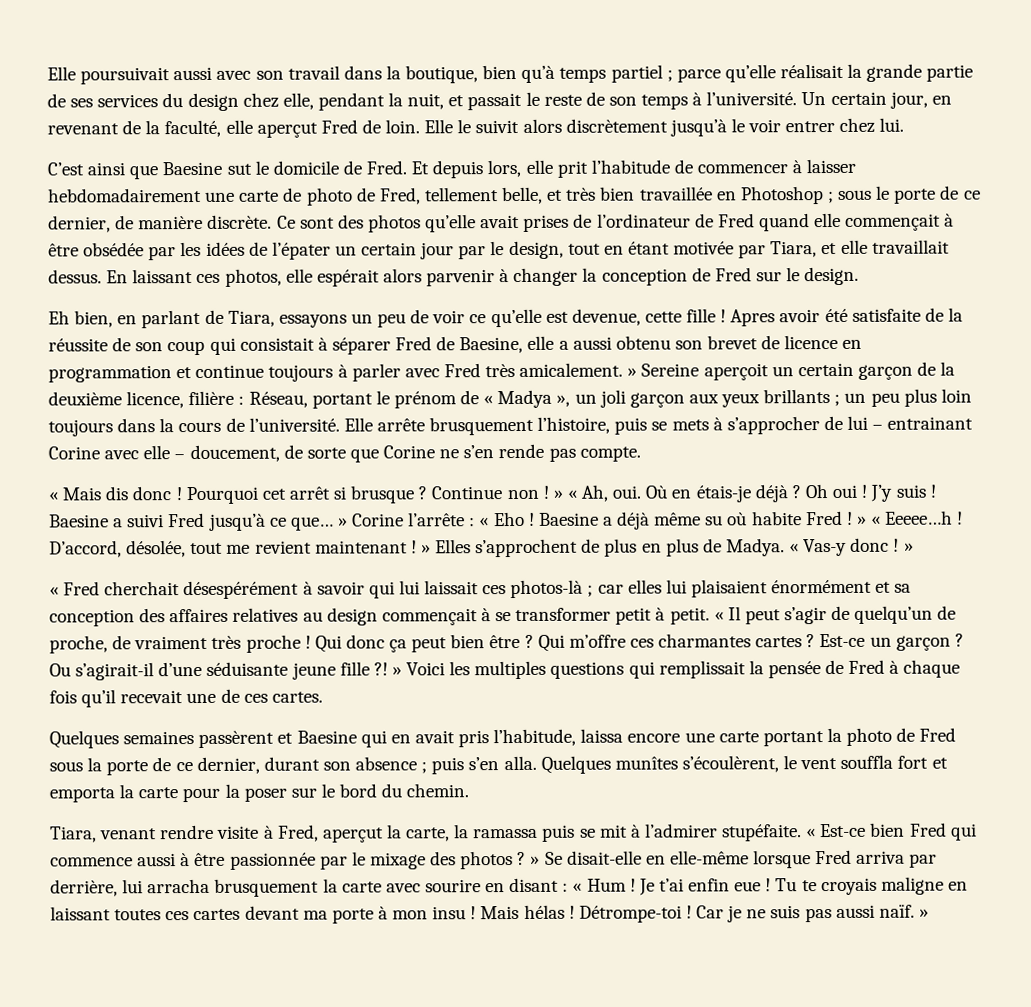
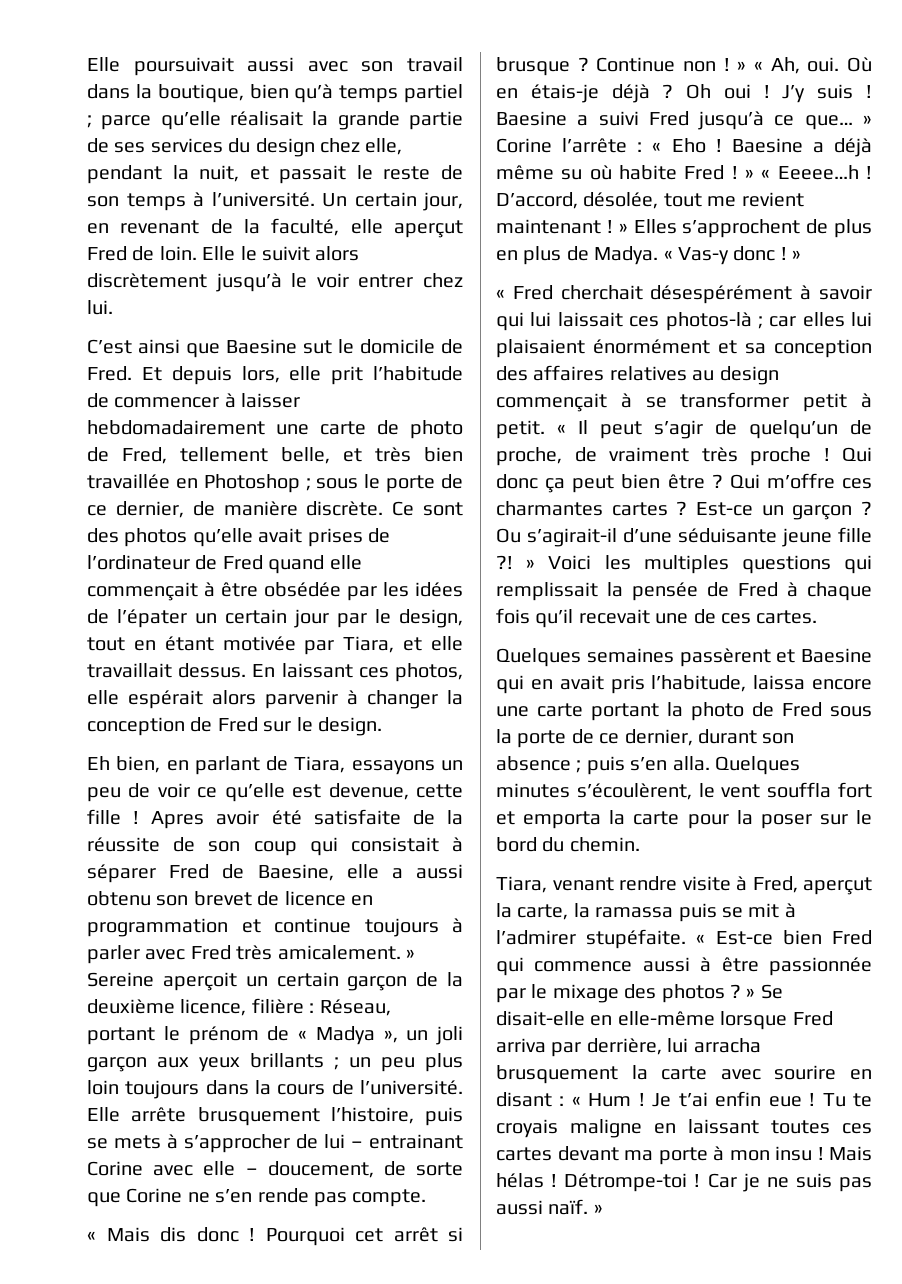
[614,756,678,770] munîtes -> [496,783,570,798] minutes

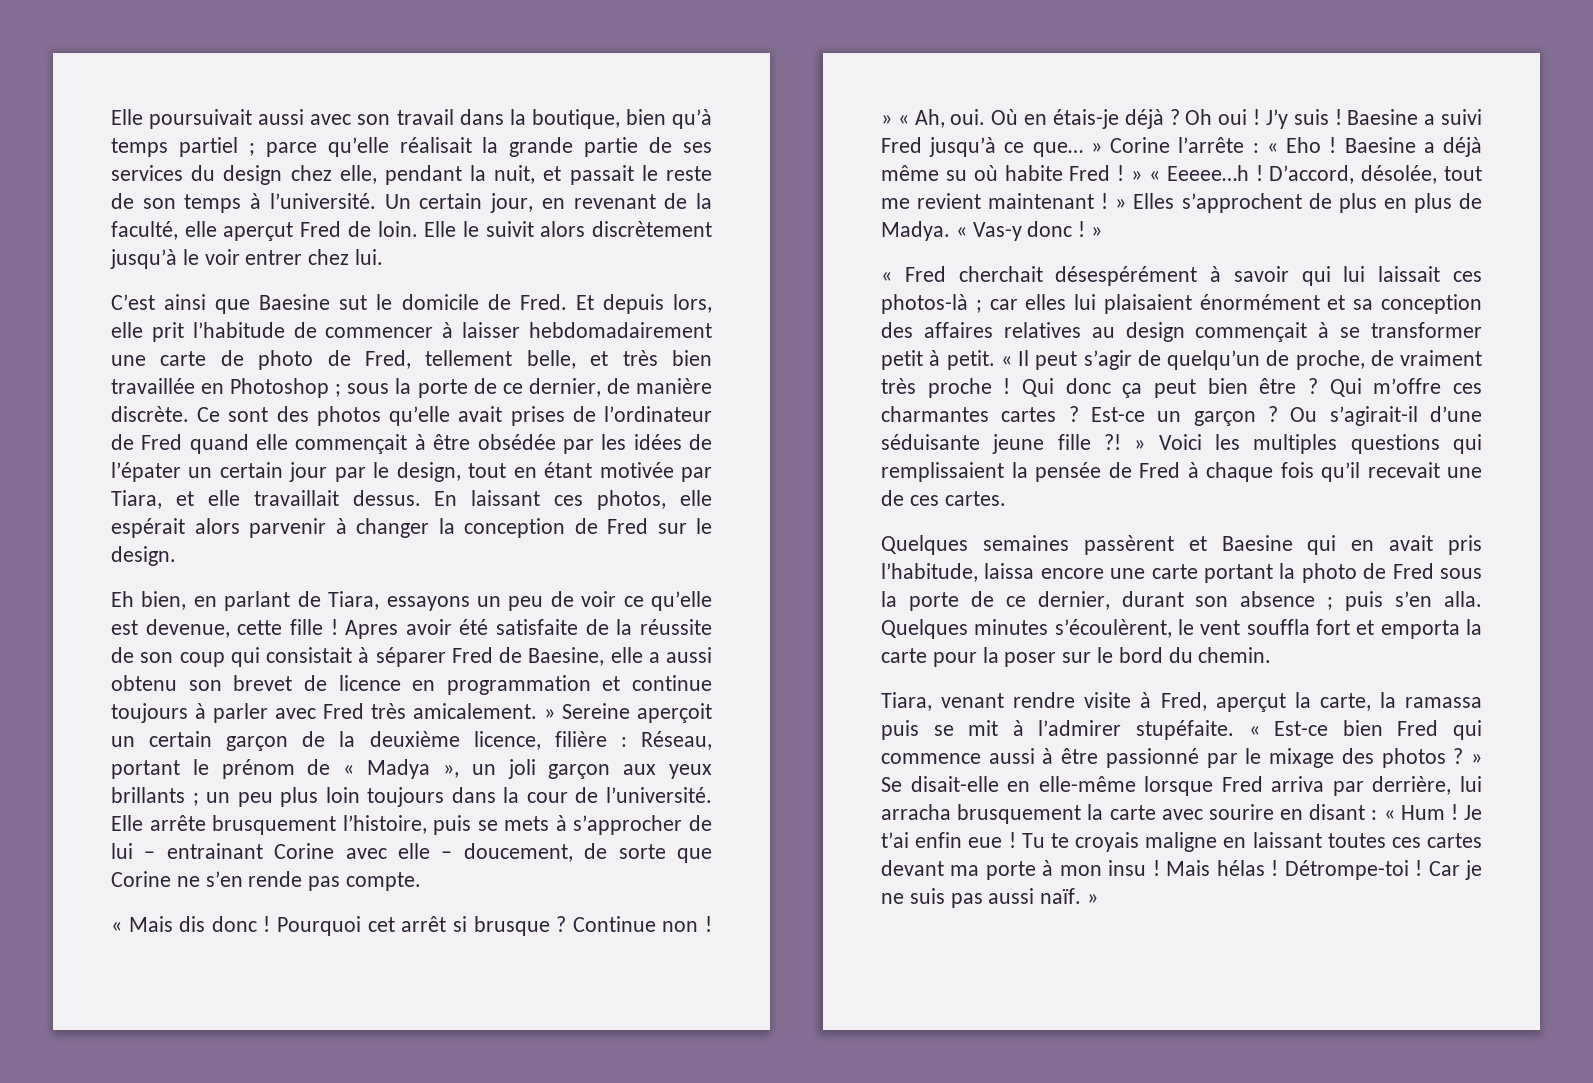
[364,474,381,489] le -> [395,378,412,394] la
[277,1084,326,1095] cours -> [526,792,568,803] cour
[496,582,598,601] remplissait -> [881,462,1004,482] remplissaient
[769,957,872,976] passionnée -> [1105,748,1199,768] passionné

